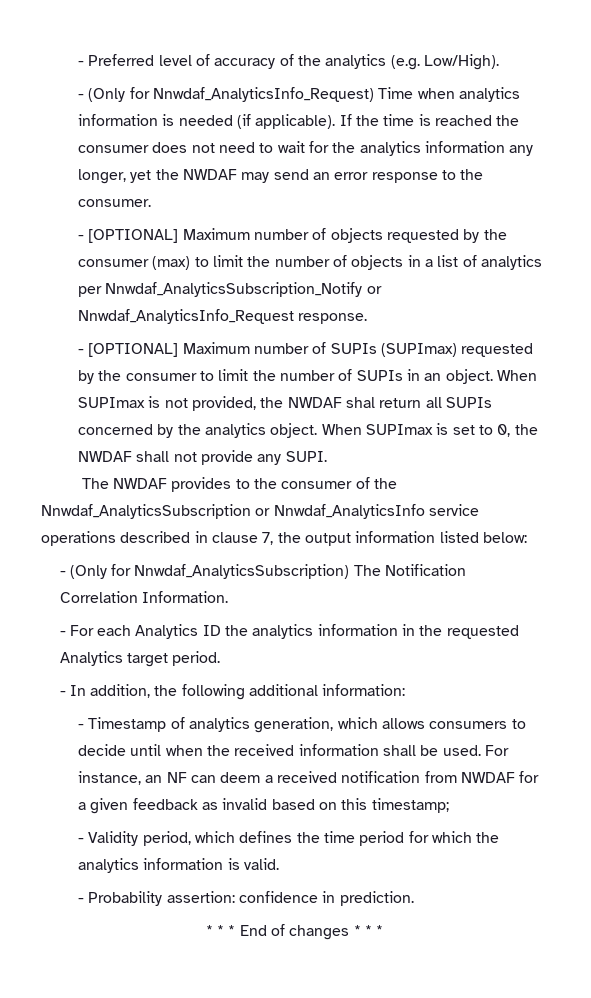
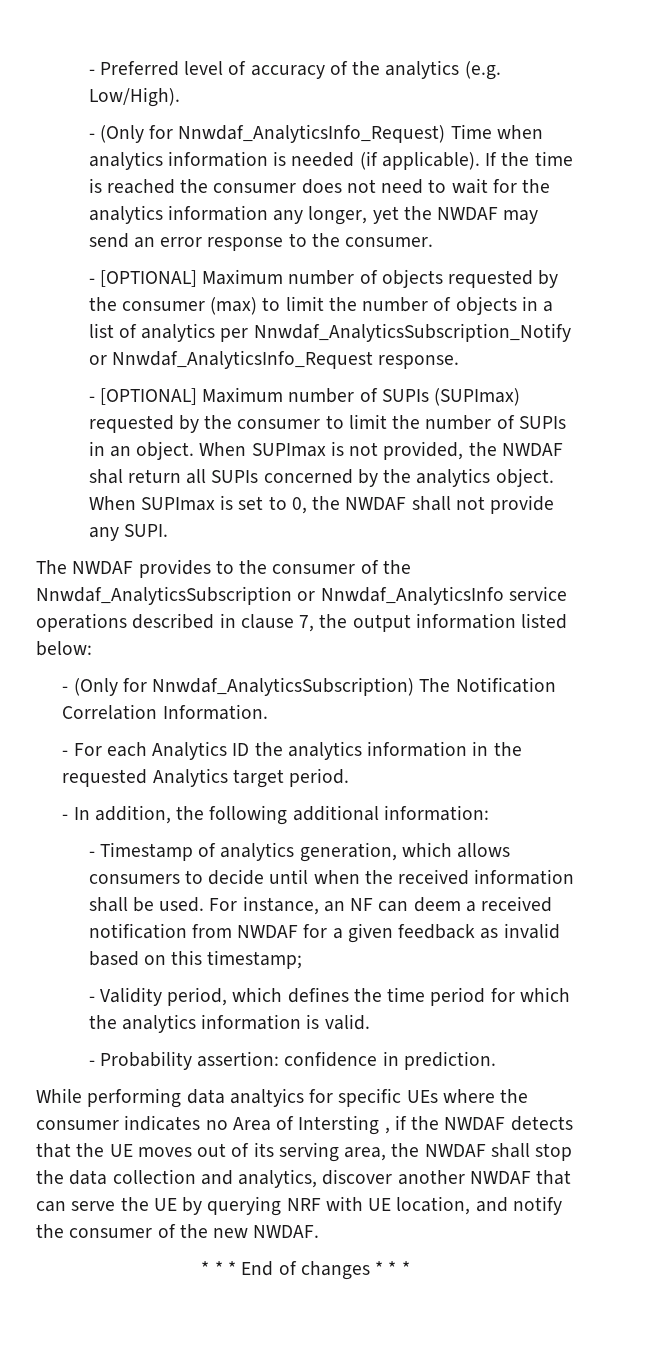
(414, 898) none -> [36,1088,529,1108] [36,1115,573,1135] [36,1142,573,1162] [36,1169,572,1188] [36,1196,562,1216] [36,1224,320,1238] // While performing data analtyics for specific UEs where the consumer indicates no Area of Intersting , if the NWDAF detects that the UE moves out of its serving area, the NWDAF shall stop the data collection and analytics, discover another NWDAF that can serve the UE by querying NRF with UE location, and notify the consumer of the new NWDAF.

